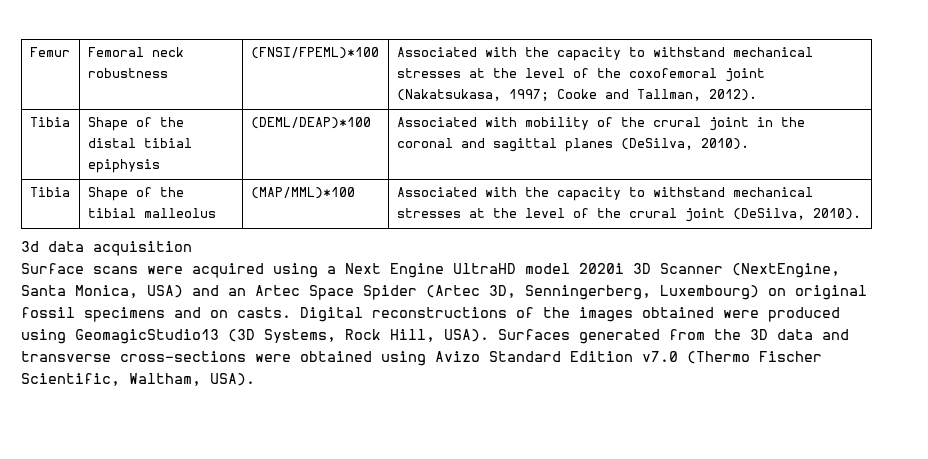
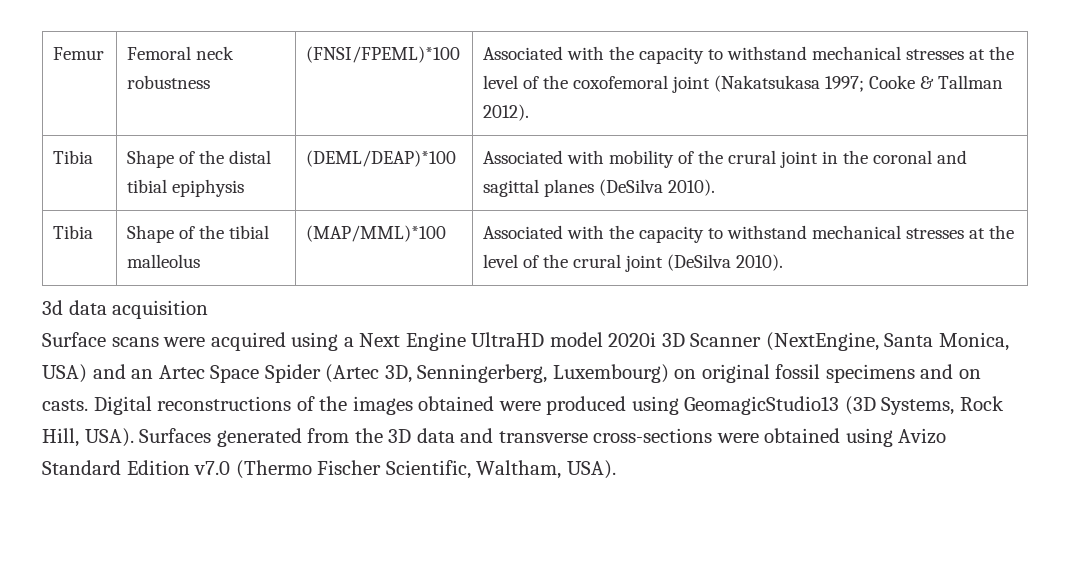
[396,89,501,101] (Nakatsukasa, -> [714,75,821,92] (Nakatsukasa
[604,89,701,101] and Tallman, -> [920,75,1004,89] & Tallman
[620,138,693,150] (DeSilva, -> [599,179,664,196] (DeSilva
[732,208,805,220] (DeSilva, -> [667,254,732,271] (DeSilva

